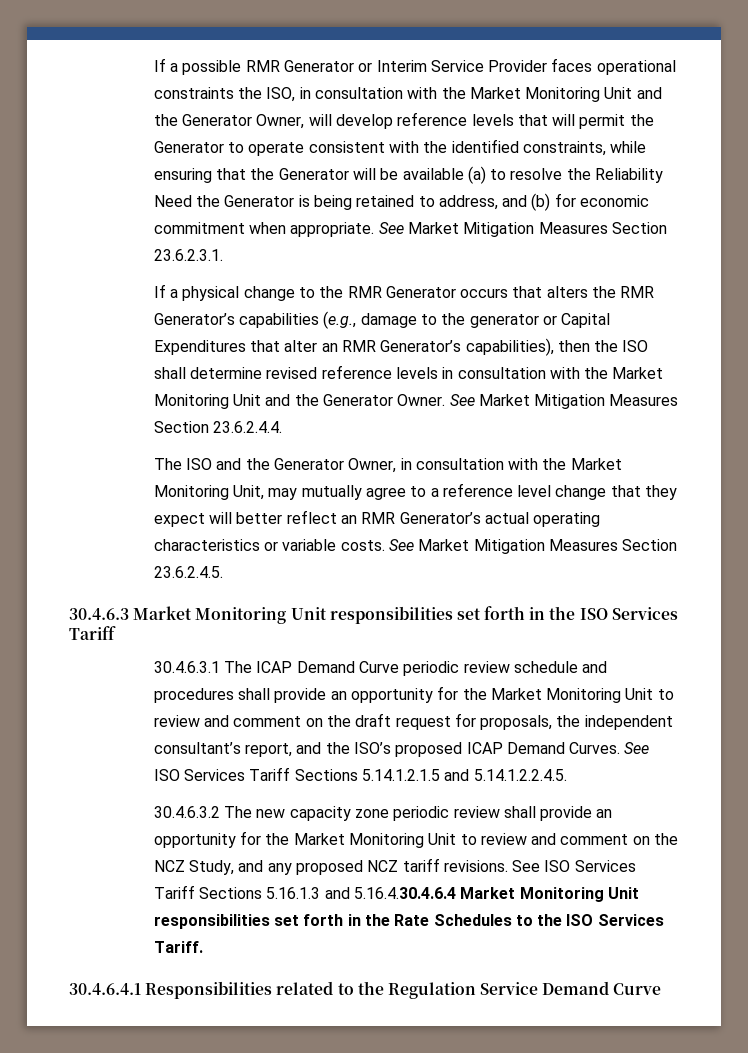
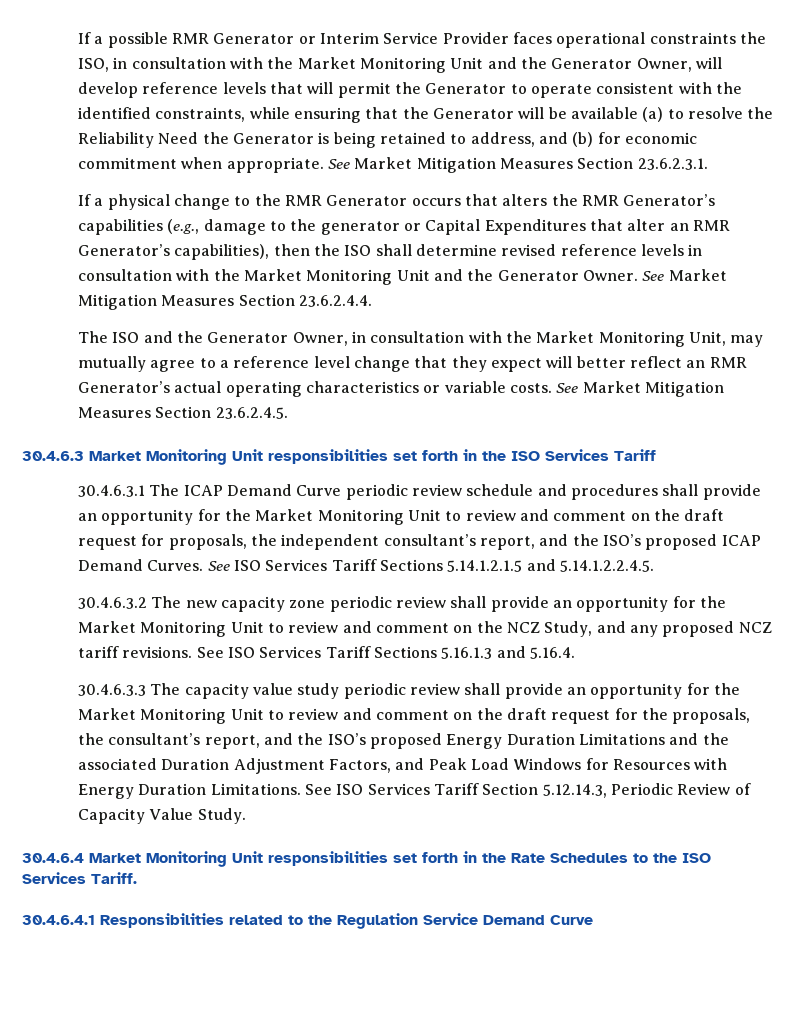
[353,887,456,899] 5.16.4.30.4.6.4 -> [529,647,575,659] [78,683,740,699] [78,708,751,724] [78,733,729,749] [78,758,728,774] [78,783,751,799] [78,808,246,824] [22,853,84,863] 5.16.4. // 30.4.6.3.3 The capacity value study periodic review shall provide an opportunity for the Market Monitoring Unit to review and comment on the draft request for the proposals, the consultant’s report, and the ISO’s proposed Energy Duration Limitations and the associated Duration Adjustment Factors, and Peak Load Windows for Resources with Energy Duration Limitations. See ISO Services Tariff Section 5.12.14.3, Periodic Review of Capacity Value Study. // 30.4.6.4

